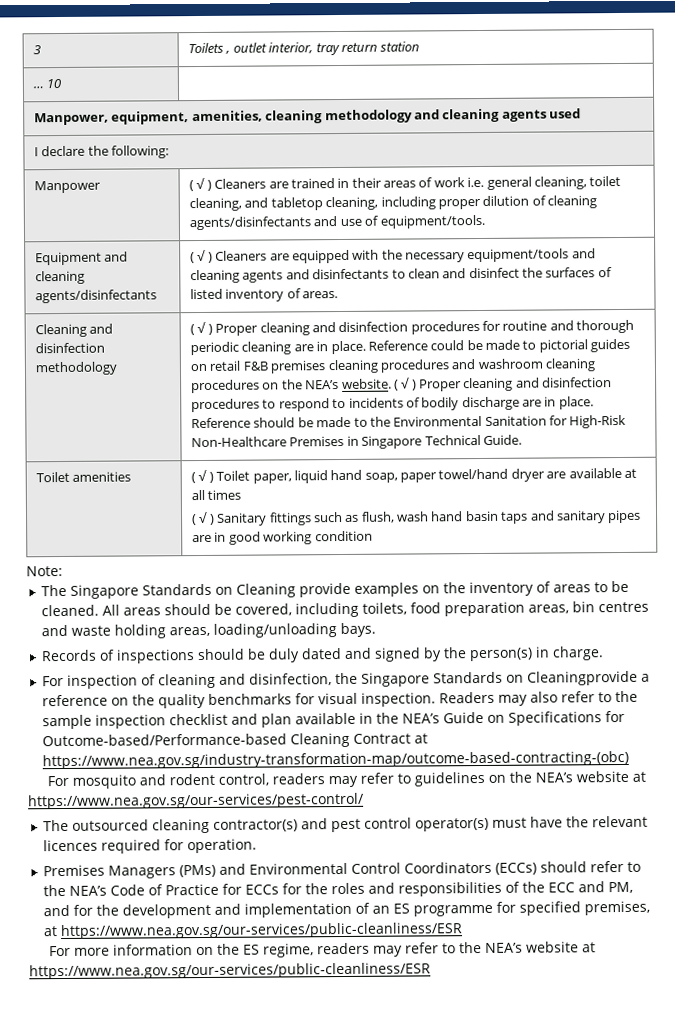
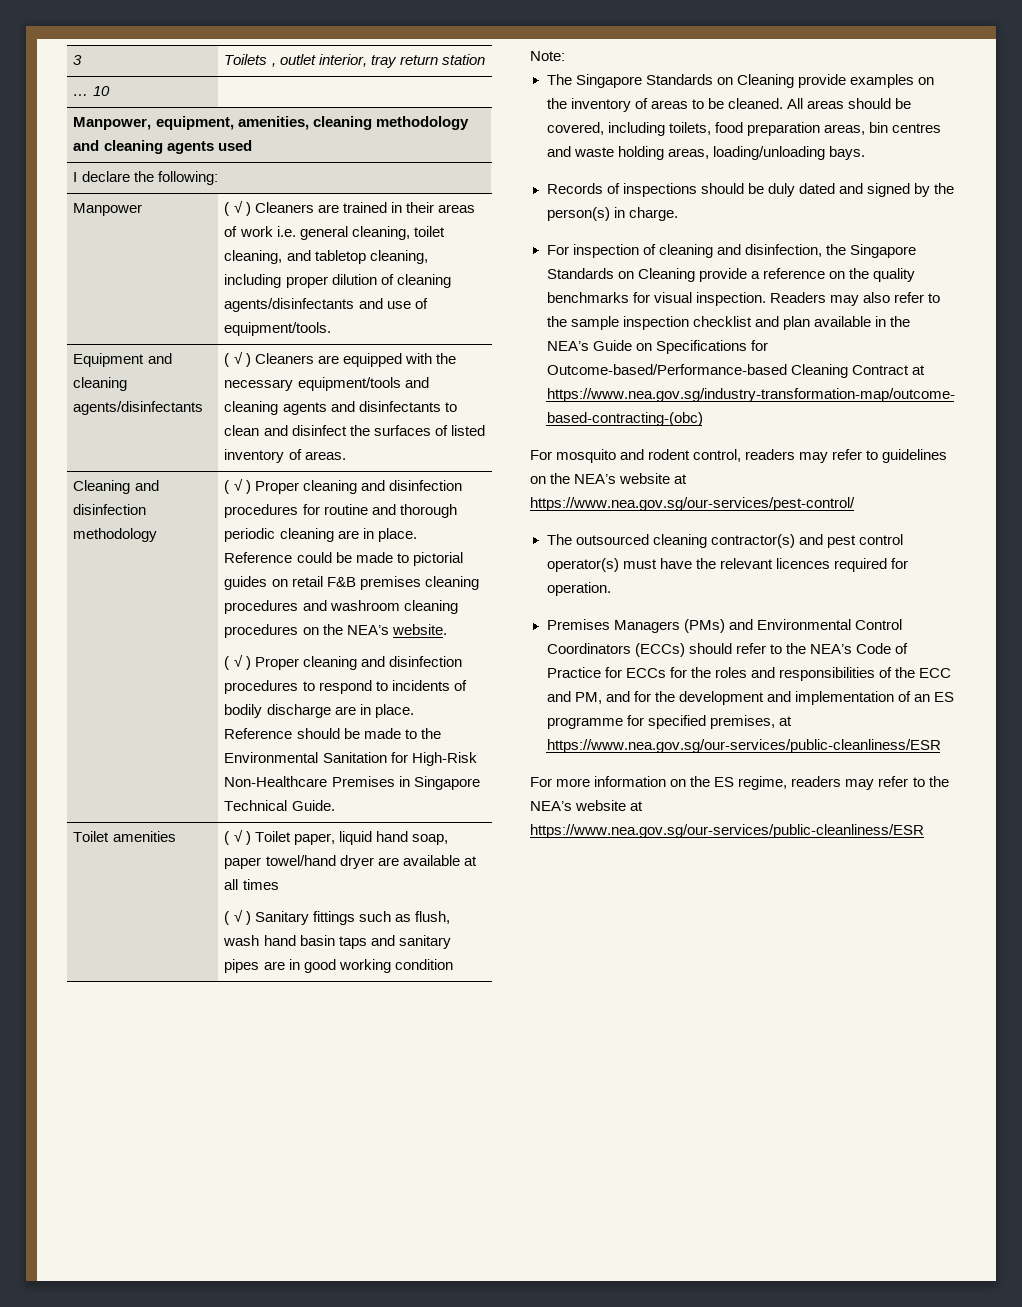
(392, 383) none -> (447, 629) //
[527,670,639,686] Cleaningprovide -> [637,268,747,282] Cleaning provide

